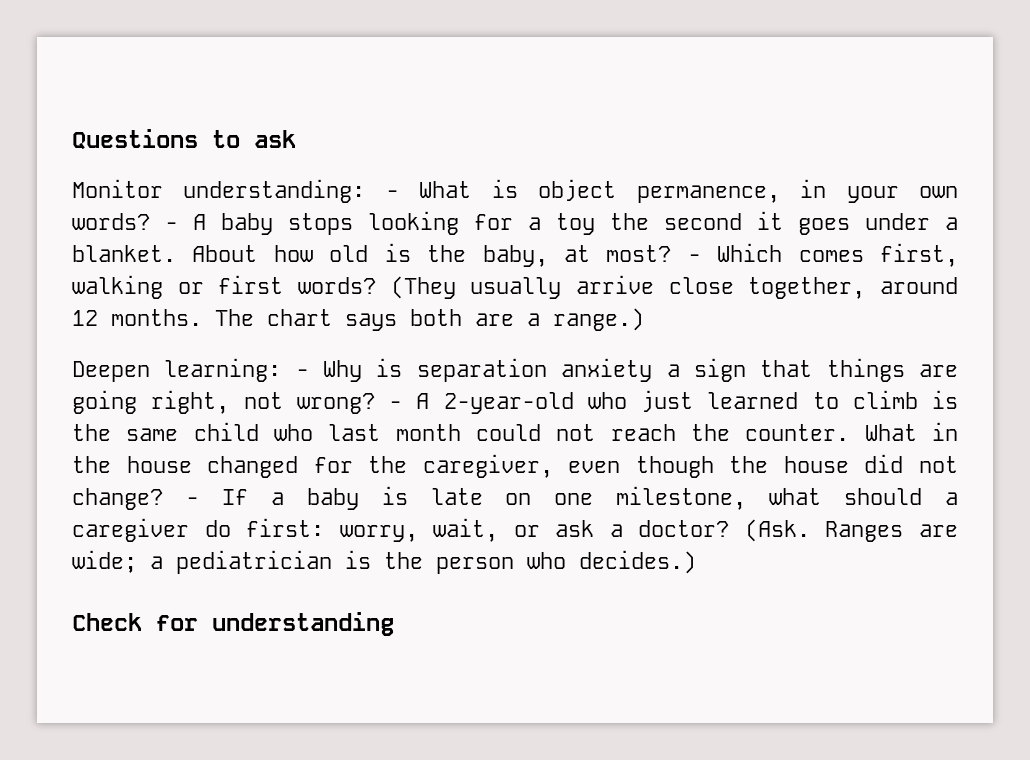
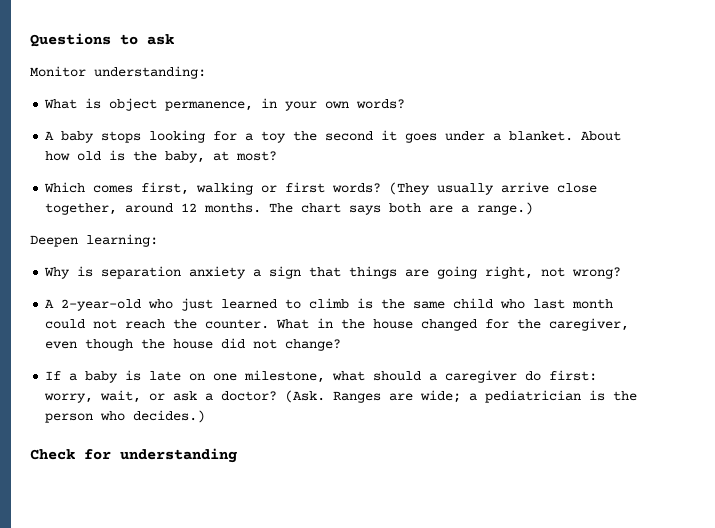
[385,190,399,198] - -> (206, 72) //
[165,222,178,230] - -> (406, 104) //
[687,254,701,262] - -> (278, 156) //
[295,369,309,377] - -> (158, 240) //
[389,401,402,409] - -> (622, 273) //
[185,497,199,505] - -> (342, 345) //

